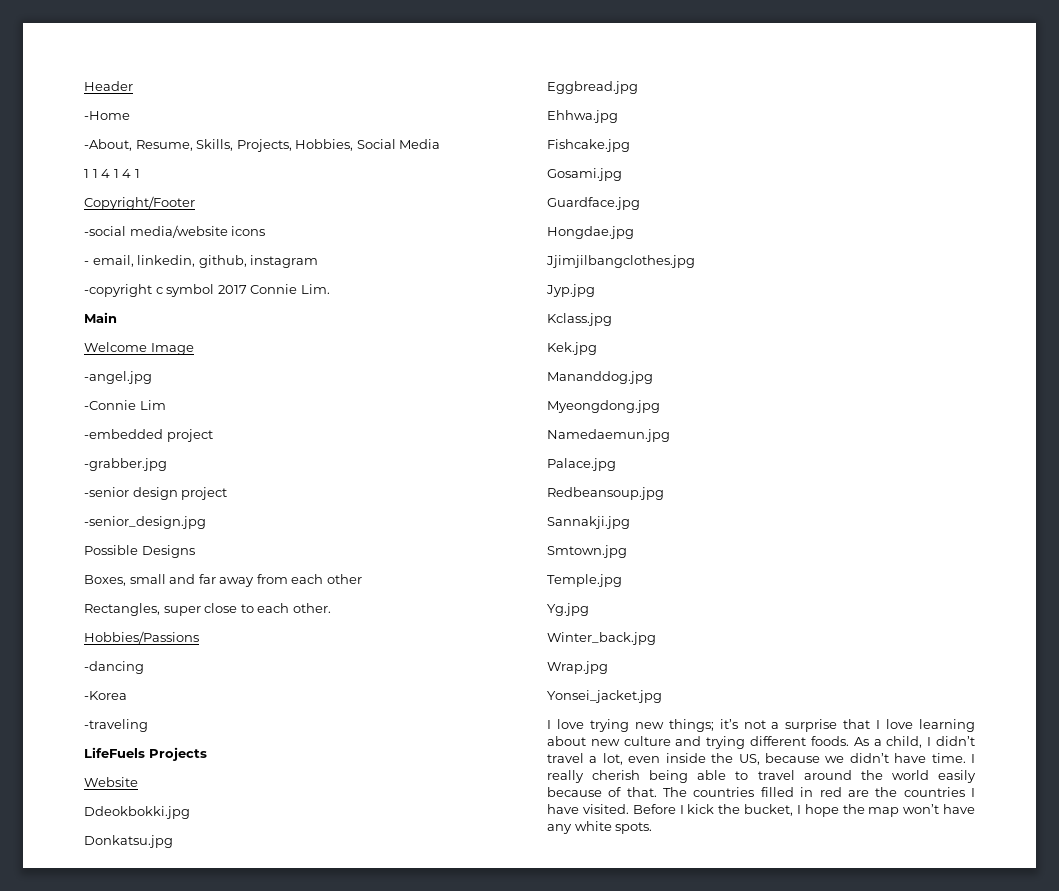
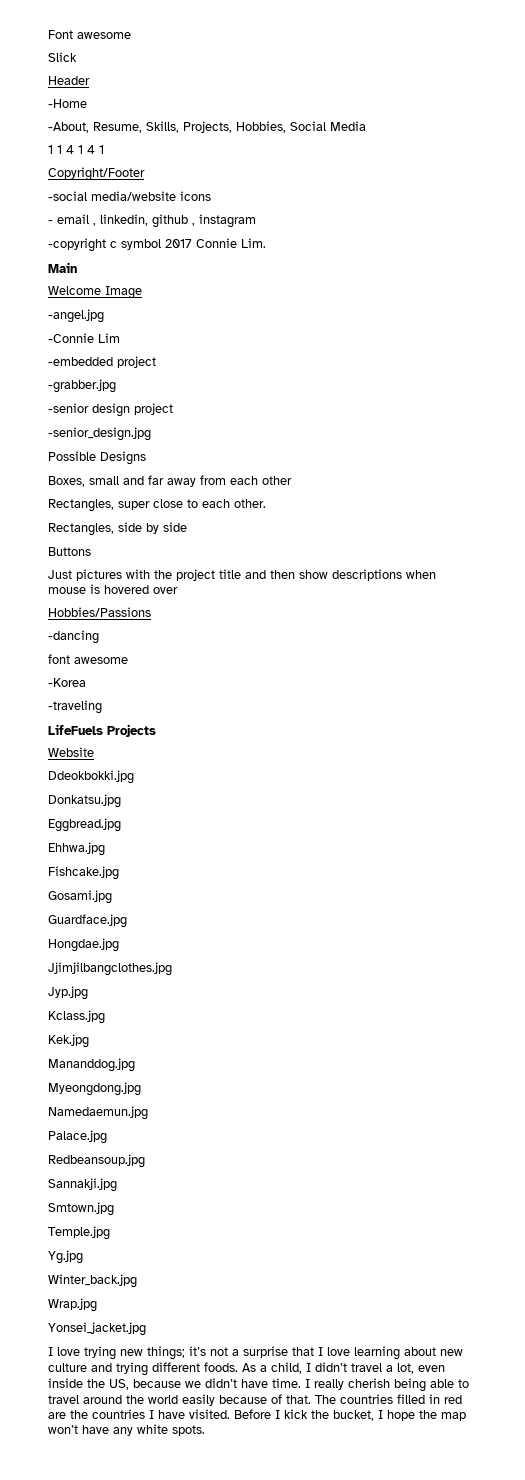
(84, 86) none -> [48,30,131,39] [48,52,77,62] Font awesome // Slick //
[92,255,247,268] email, linkedin, github, -> [57,214,195,228] email , linkedin, github ,
(331, 608) none -> [48,522,187,536] [48,547,91,556] [48,569,436,581] [48,584,178,594] // Rectangles, side by side // Buttons // Just pictures with the project title and then show descriptions when mouse is hovered over
(144, 667) none -> [48,654,128,664] // font awesome

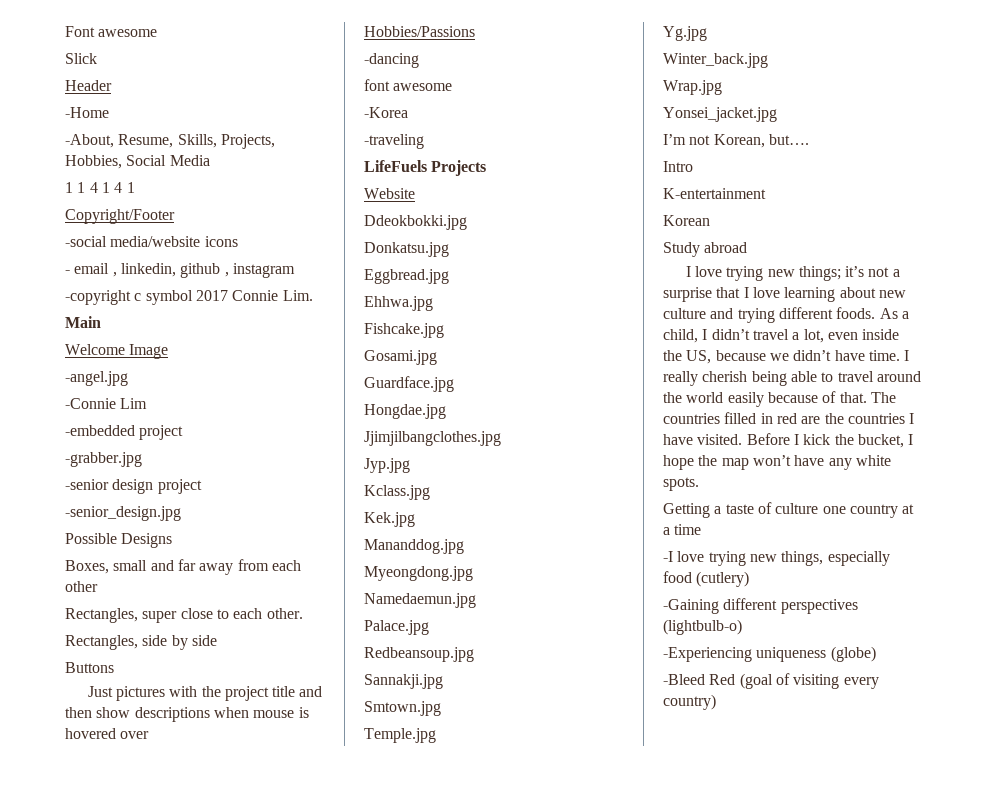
(146, 1329) none -> [663,134,809,148] [663,161,693,172] [663,188,766,199] [663,215,710,226] [663,242,748,257] // I’m not Korean, but…. // Intro // K-entertainment // Korean // Study abroad
(205, 1430) none -> [663,502,915,518] [663,524,702,535] [663,551,890,566] [663,571,750,587] [663,598,858,614] [663,619,742,635] [663,646,876,662] [663,673,879,689] [663,694,716,710] // Getting a taste of culture one country at a time // -I love trying new things, especially food (cutlery) // -Gaining different perspectives (lightbulb-o) // -Experiencing uniqueness (globe) // -Bleed Red (goal of visiting every country)

